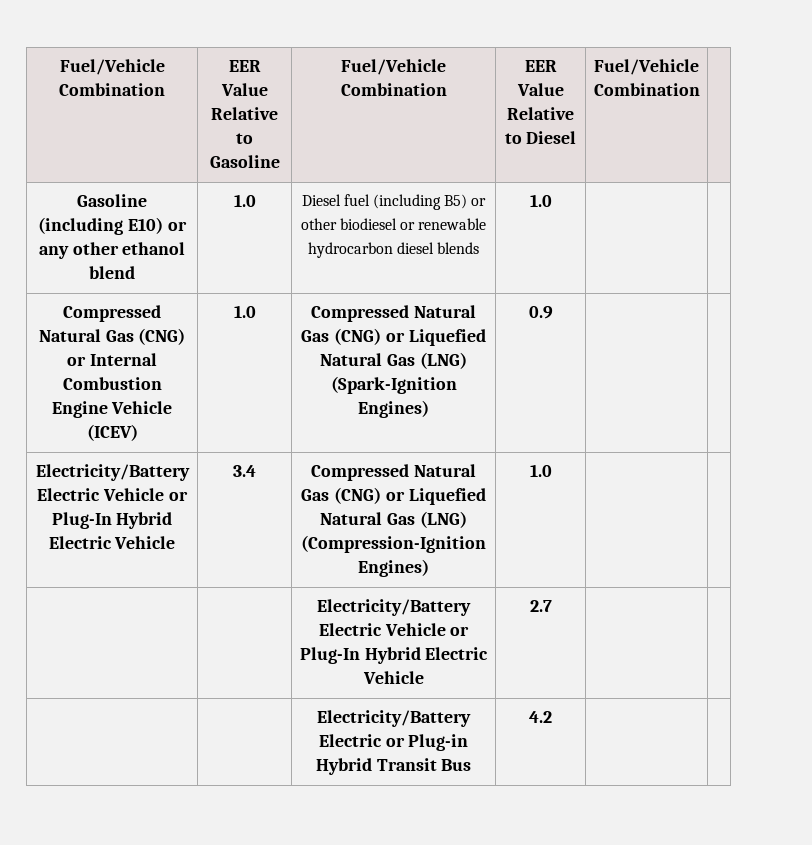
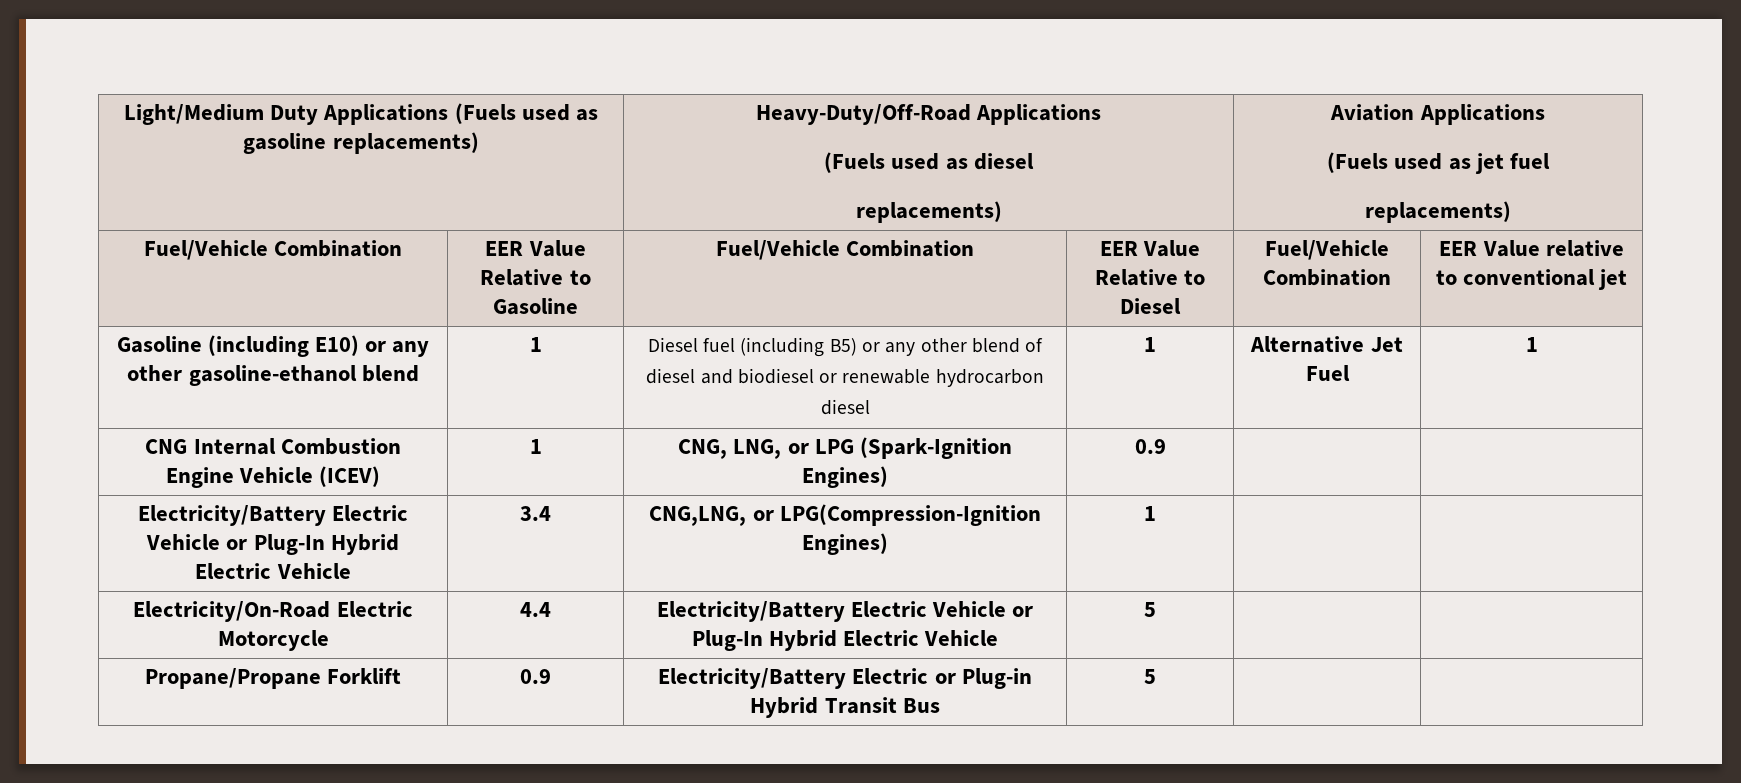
(59, 67) none -> [124,103,598,125] [243,132,479,154] [755,104,1102,125] [824,152,1034,173] [855,201,1002,223] [1330,104,1545,125] [1327,152,1550,174] [1365,201,1511,223] Light/Medium Duty Applications (Fuels used as gasoline replacements) | Heavy-Duty/Off-Road Applications // (Fuels used as diesel // replacements) | Aviation Applications // (Fuels used as jet fuel // replacements) //
(700, 89) none -> [1439,240,1624,257] [1435,269,1628,290] EER Value relative to conventional jet
[122,242,186,255] ethanol -> [188,365,357,386] gasoline-ethanol
[233,194,256,207] 1.0 -> [529,337,542,352] 1
[300,218,337,230] other -> [885,338,1044,356] [646,368,733,384] any other blend of diesel and
[437,242,480,254] [529,194,552,207] [63,305,161,322] [38,328,186,345] [67,356,87,366] blends | 1.0 | | // Compressed Natural Gas (CNG) or -> [1144,337,1156,352] [1250,336,1403,353] [1305,365,1350,381] [1525,337,1538,352] [145,439,188,454] | 1 | Alternative Jet Fuel | 1 // CNG
[233,305,256,318] [311,305,476,322] [301,328,486,346] [320,352,467,369] 1.0 | Compressed Natural Gas (CNG) or Liquefied Natural Gas (LNG) -> [529,439,542,454] [678,439,854,459] 1 | CNG, LNG, or LPG
[311,464,476,481] [301,487,486,505] [320,511,467,528] [301,535,487,553] [358,559,430,577] [529,464,552,477] [317,599,472,616] [318,623,470,636] [299,647,489,664] [362,671,424,684] [529,600,552,612] Compressed Natural Gas (CNG) or Liquefied Natural Gas (LNG) (Compression-Ignition Engines) | 1.0 | | // | | Electricity/Battery Electric Vehicle or Plug-In Hybrid Electric Vehicle | 2.7 | | // | -> [649,504,1041,526] [802,533,888,555] [1144,506,1156,521] [133,601,413,622] [217,630,329,651] [520,602,551,617] [656,601,1034,622] [691,630,999,651] [1144,602,1156,617] [144,668,402,689] [520,669,551,684] CNG,LNG, or LPG(Compression-Ignition Engines) | 1 | | // Electricity/On-Road Electric Motorcycle | 4.4 | Electricity/Battery Electric Vehicle or Plug-In Hybrid Electric Vehicle | 5 | | // Propane/Propane Forklift | 0.9
[529,711,552,723] 4.2 -> [1144,669,1156,684] 5

